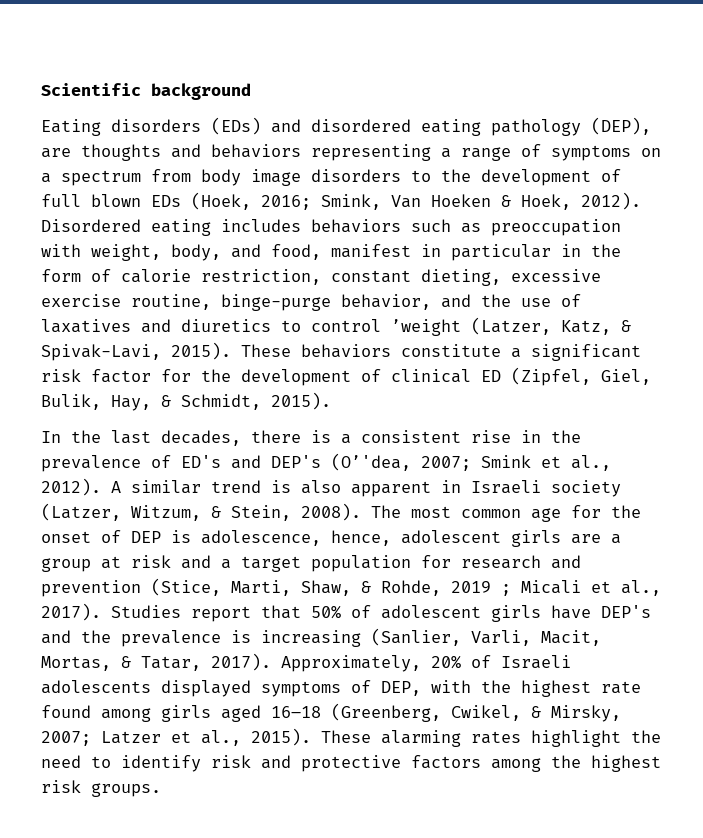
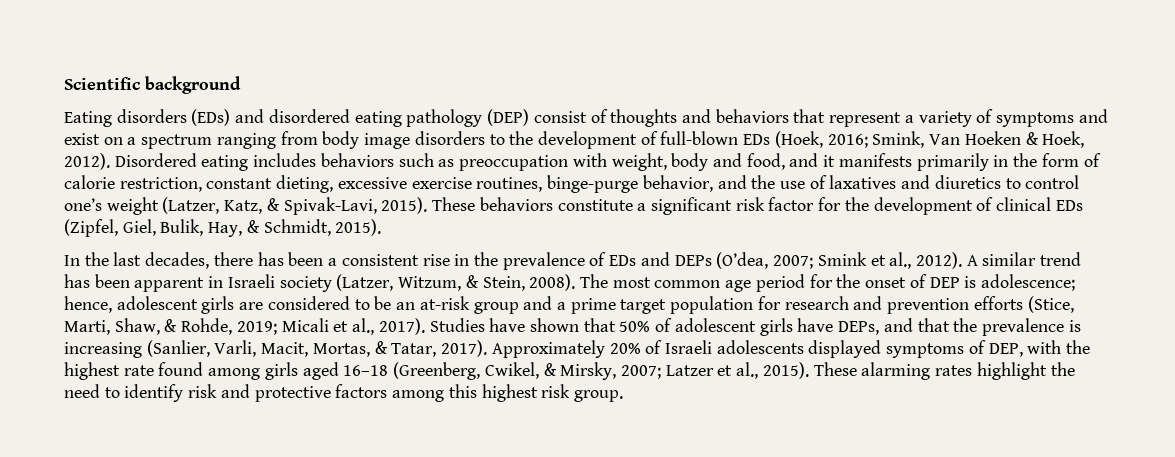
[591,117,651,135] [41,144,631,161] (DEP), are thoughts and behaviors representing a range of symptoms -> [487,109,1108,127] [64,133,100,145] (DEP) consist of thoughts and behaviors that represent a variety of symptoms and exist
(141, 178) none -> [216,133,276,149] ranging
[41,194,141,207] full blown -> [660,131,739,145] full-blown
[171,244,221,261] body, -> [671,153,709,171] body
[331,244,551,261] manifest in particular -> [789,153,989,171] and it manifests primarily
[131,294,211,310] routine, -> [476,177,543,192] routines,
[391,319,461,336] ’weight -> [64,197,159,215] one’s weight
[481,370,501,382] ED -> [1055,200,1083,211] EDs
[311,430,331,443] is -> [257,252,324,266] has been
[181,453,411,471] ED's and DEP's (O’'dea, -> [609,252,769,269] EDs and DEPs (O’dea,
[271,480,341,494] is also -> [64,274,130,288] has been
(561, 515) none -> [755,274,805,292] period
[201,530,321,546] adolescence, -> [980,274,1075,291] adolescence;
[611,534,621,544] [41,555,171,572] a group at risk -> [267,296,519,314] considered to be an at-risk group
(231, 564) none -> [570,298,616,314] prime
(141, 588) none -> [973,296,1023,310] efforts
[451,581,511,596] 2019 ; -> [236,321,277,335] 2019;
[191,606,251,622] report -> [489,318,579,332] have shown
[601,605,651,618] [41,630,71,644] DEP's and -> [838,318,950,335] DEPs, and that
[281,655,421,672] Approximately, -> [491,340,605,358] Approximately
[551,755,581,768] the -> [448,384,477,398] this
[91,783,161,797] groups. -> [573,390,623,402] group.

